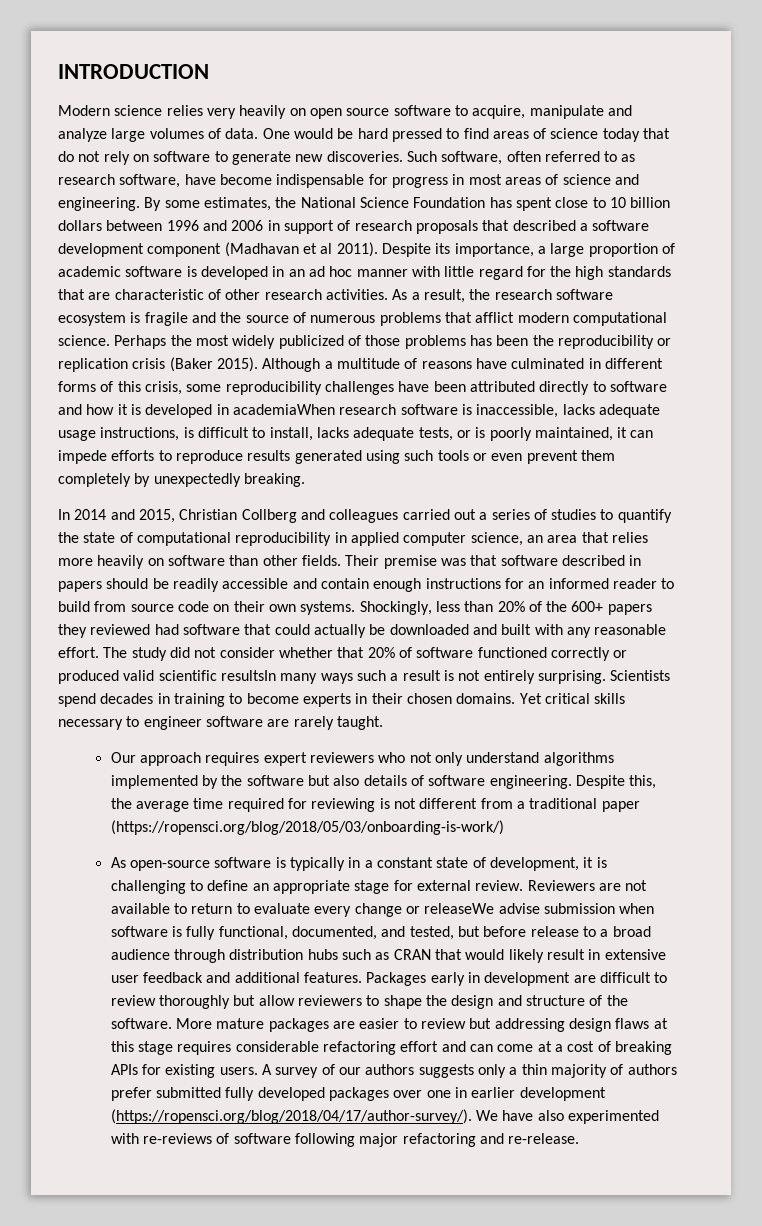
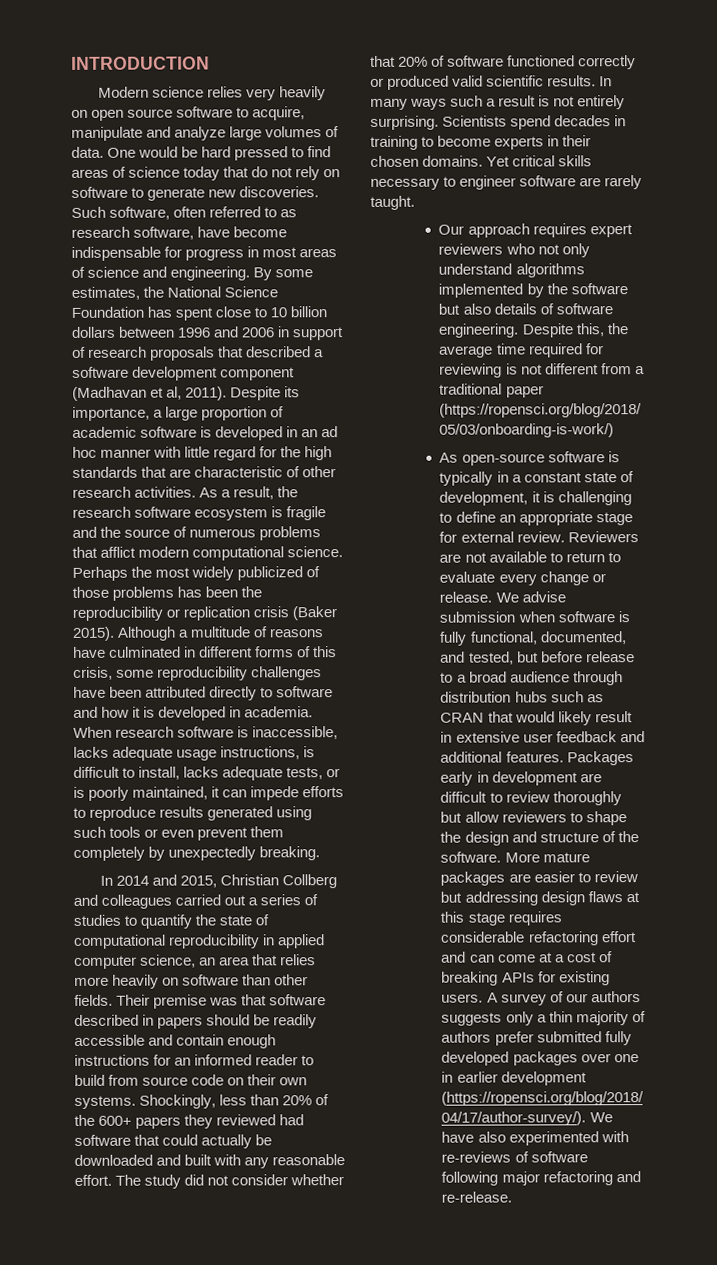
[320,243,333,254] al -> [166,386,183,400] al,
[232,404,335,415] academiaWhen -> [244,706,314,718] [73,726,112,738] academia. When
[220,670,276,681] resultsIn -> [547,75,613,87] results. In
[424,903,495,914] releaseWe -> [439,591,519,603] release. We

